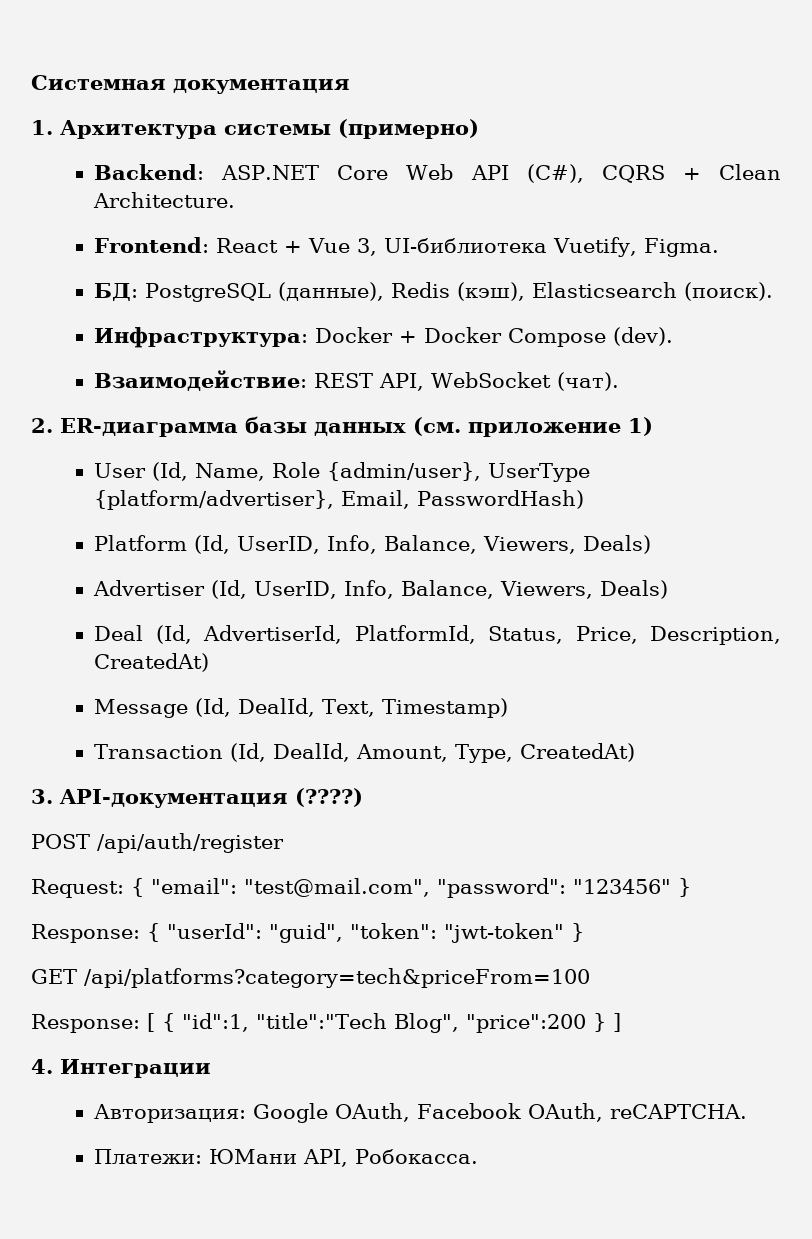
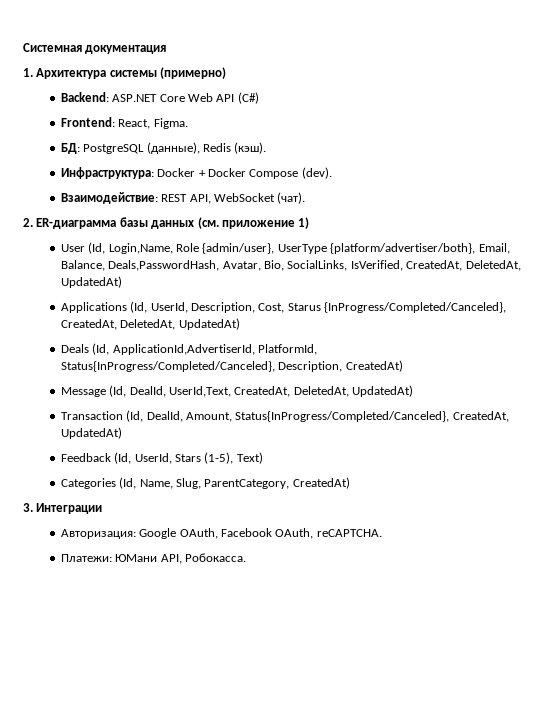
[526,164,781,183] [93,192,236,208] [94,237,638,257] (C#), CQRS + Clean Architecture. // Frontend: React + Vue 3, UI-библиотека Vuetify, -> [237,92,259,104] [60,117,151,129] (C#) // Frontend: React,
[457,282,774,301] (кэш), Elasticsearch (поиск). -> [234,142,267,154] (кэш).
[195,463,266,481] Name, -> [108,243,173,254] Login,Name,
[94,490,585,510] [94,535,652,554] [93,580,669,599] [94,625,638,644] {platform/advertiser}, Email, PasswordHash) // Platform (Id, UserID, Info, Balance, Viewers, Deals) // Advertiser (Id, UserID, Info, Balance, Viewers, Deals) // Deal (Id, AdvertiserId, PlatformId, Status, Price, -> [330,243,510,254] [60,260,521,271] [60,276,122,288] [60,301,507,313] [60,318,240,330] [60,343,318,355] [60,361,275,372] {platform/advertiser/both}, Email, Balance, Deals,PasswordHash, Avatar, Bio, SocialLinks, IsVerified, CreatedAt, DeletedAt, UpdatedAt) // Applications (Id, UserId, Description, Cost, Starus {InProgress/Completed/Canceled}, CreatedAt, DeletedAt, UpdatedAt) // Deals (Id, ApplicationId,AdvertiserId, PlatformId, Status{InProgress/Completed/Canceled},
[322,698,509,718] Text, Timestamp) -> [169,385,414,397] UserId,Text, CreatedAt, DeletedAt, UpdatedAt)
[455,743,636,763] [31,788,363,808] [31,833,284,853] [31,878,691,898] [31,923,584,943] [31,968,590,988] [31,1013,621,1033] [31,1059,53,1074] Type, CreatedAt) // 3. API-документация (????) // POST /api/auth/register // Request: { "email": "test@mail.com", "password": "123456" } // Response: { "userId": "guid", "token": "jwt-token" } // GET /api/platforms?category=tech&priceFrom=100 // Response: [ { "id":1, "title":"Tech Blog", "price":200 } ] // 4. -> [235,411,509,422] [60,427,122,439] [60,452,263,464] [60,477,350,489] [23,503,33,512] Status{InProgress/Completed/Canceled}, CreatedAt, UpdatedAt) // Feedback (Id, UserId, Stars (1-5), Text) // Categories (Id, Name, Slug, ParentCategory, CreatedAt) // 3.

